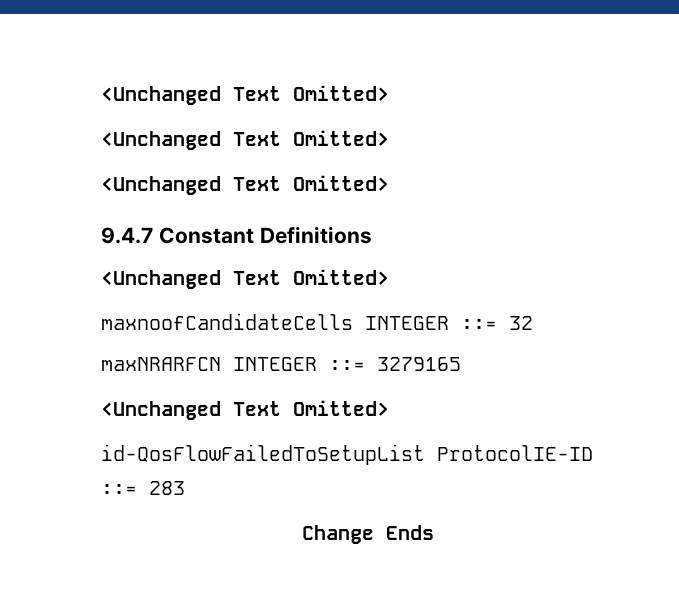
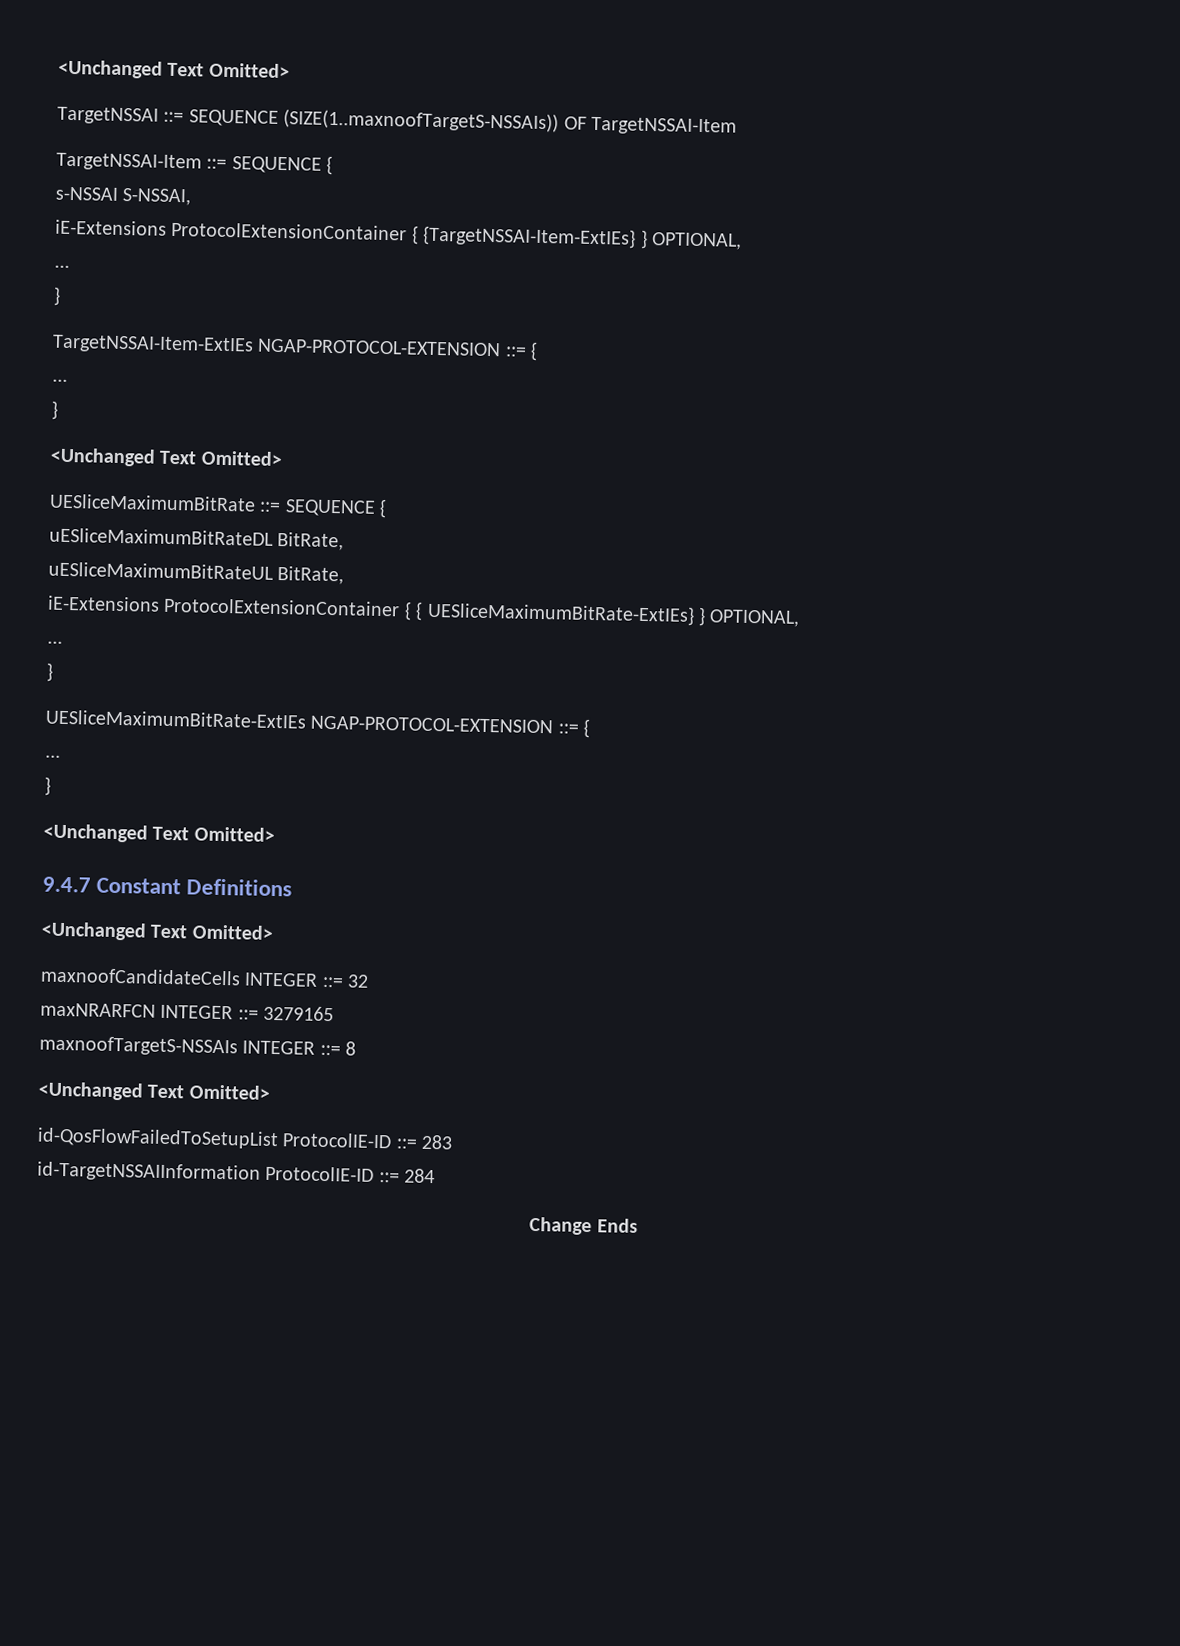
[101,85,389,105] [101,130,389,150] <Unchanged Text Omitted> // <Unchanged Text Omitted> -> [58,59,290,79] [57,106,737,136] [56,152,334,175] [55,186,192,206] [55,219,742,250] [54,264,70,268] [53,286,61,306] [52,334,539,361] [52,378,68,382] [51,400,58,420] [50,447,283,467] [49,493,388,519] [49,527,345,551] [48,561,345,585] [47,595,801,627] [47,640,63,644] [46,662,53,682] [45,709,591,738] [45,754,61,758] [44,776,51,796] <Unchanged Text Omitted> // TargetNSSAI ::= SEQUENCE (SIZE(1..maxnoofTargetS-NSSAIs)) OF TargetNSSAI-Item // TargetNSSAI-Item ::= SEQUENCE { // s-NSSAI S-NSSAI, // iE-Extensions ProtocolExtensionContainer { {TargetNSSAI-Item-ExtIEs} } OPTIONAL, // ... // } // TargetNSSAI-Item-ExtIEs NGAP-PROTOCOL-EXTENSION ::= { // ... // } // <Unchanged Text Omitted> // UESliceMaximumBitRate ::= SEQUENCE { // uESliceMaximumBitRateDL BitRate, // uESliceMaximumBitRateUL BitRate, // iE-Extensions ProtocolExtensionContainer { { UESliceMaximumBitRate-ExtIEs} } OPTIONAL, // ... // } // UESliceMaximumBitRate-ExtIEs NGAP-PROTOCOL-EXTENSION ::= { // ... // }
(461, 364) none -> [39,1035,357,1057] // maxnoofTargetS-NSSAIs INTEGER ::= 8
(185, 488) none -> [37,1161,436,1184] // id-TargetNSSAIInformation ProtocolIE-ID ::= 284

